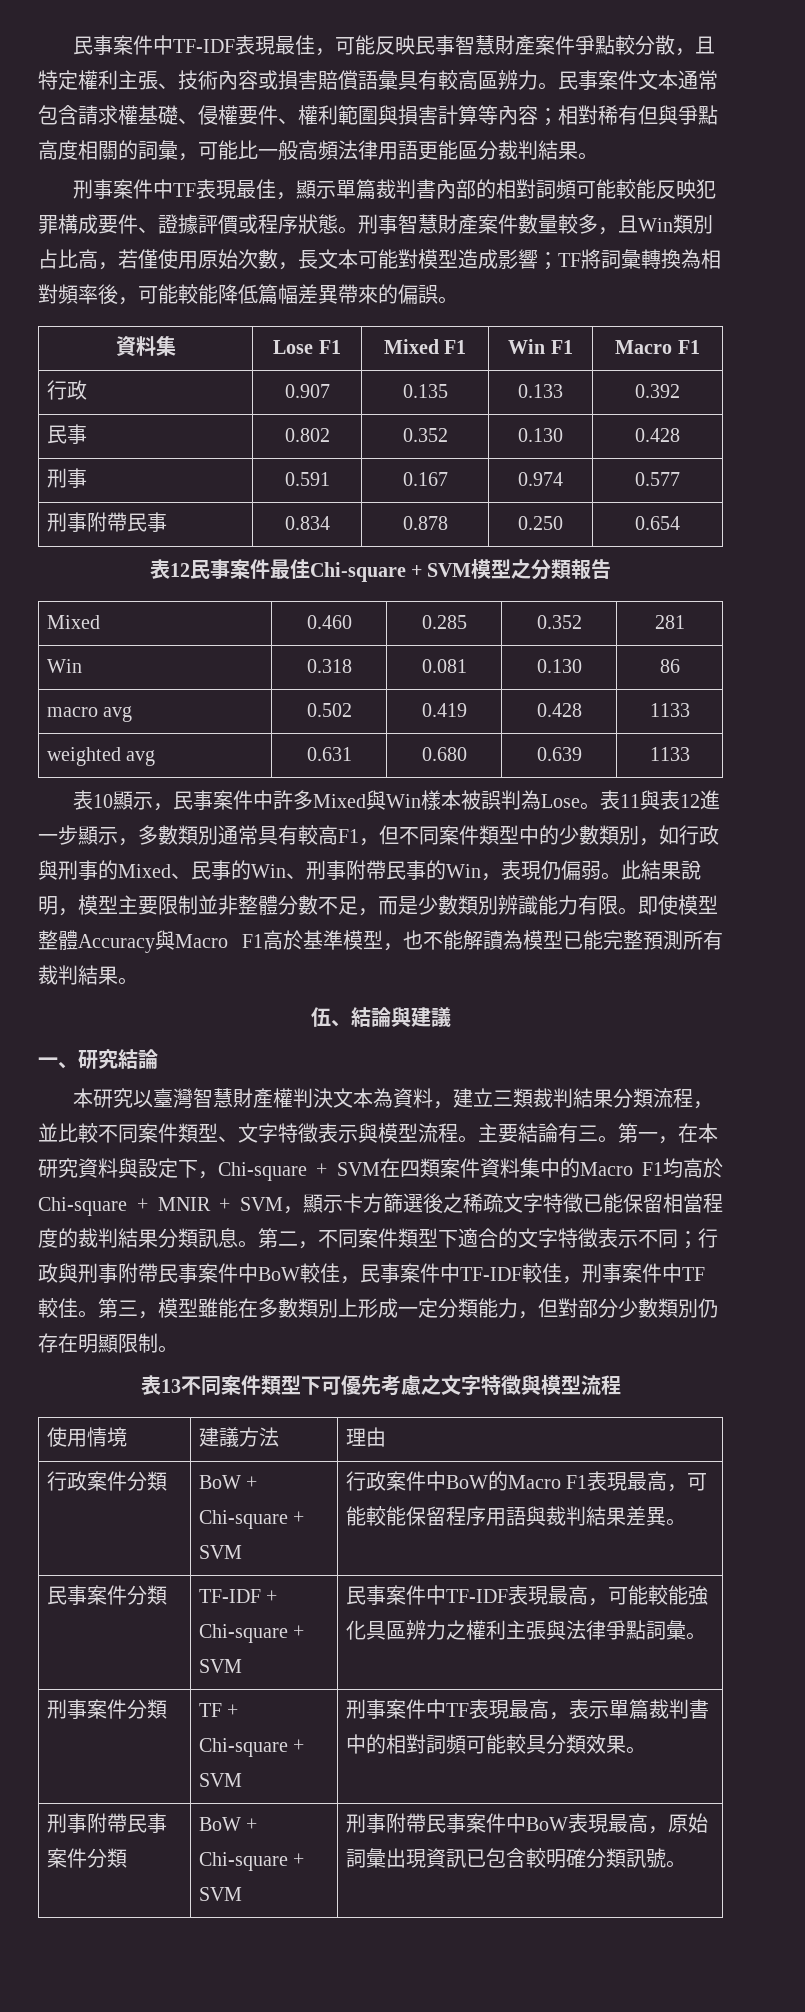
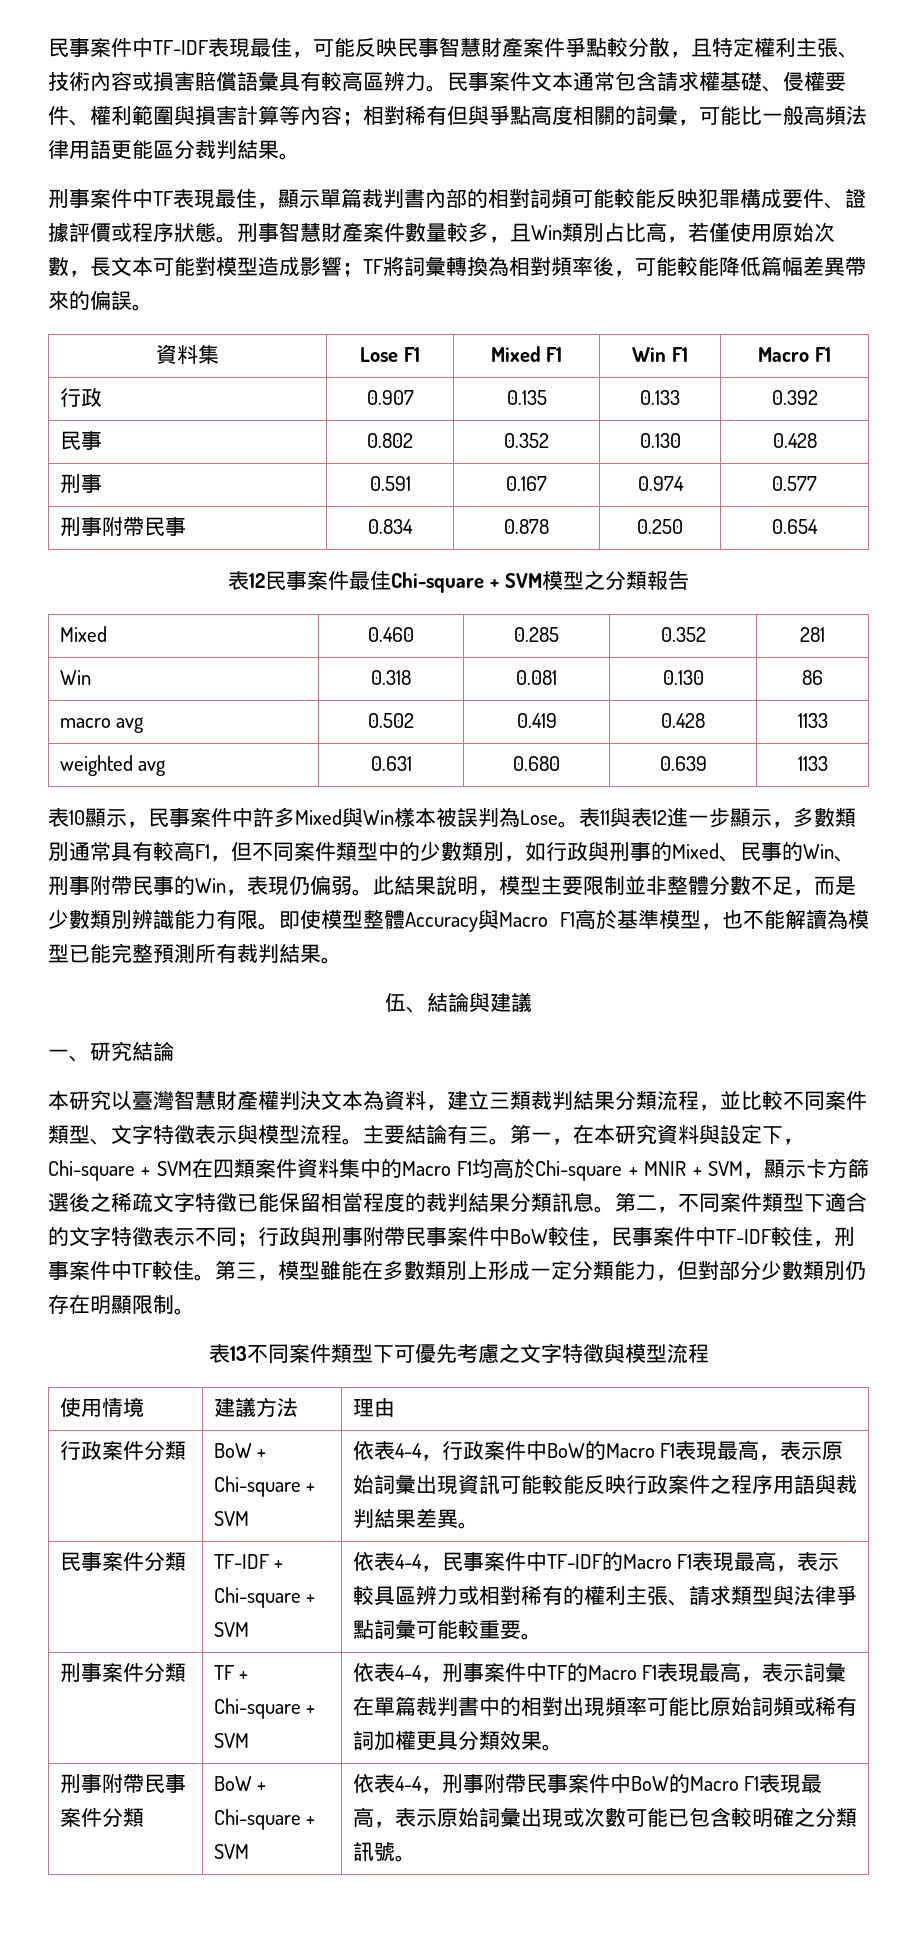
(242, 1552) none -> [352,1441,442,1461] 依表4-4，
[687,1473,708,1491] [345,1506,446,1526] 可能較能保留 -> [780,1441,844,1460] [352,1474,731,1494] 表示原始詞彙出現資訊可能較能反映行政案件之
[345,1585,708,1606] [345,1620,546,1640] 民事案件中TF-IDF表現最高，可能較能強化具區辨力之權利主張 -> [352,1551,840,1572] [352,1585,773,1606] 依表4-4，民事案件中TF-IDF的Macro F1表現最高，表示較具區辨力或相對稀有的權利主張、請求類型
(686, 1630) none -> [415,1619,521,1639] 可能較重要
[345,1699,609,1720] 刑事案件中TF表現最高，表示 -> [352,1662,847,1683] [352,1696,374,1716] 依表4-4，刑事案件中TF的Macro F1表現最高，表示詞彙在
[425,1734,526,1754] 詞頻可能較 -> [562,1696,857,1716] [352,1731,437,1751] 出現頻率可能比原始詞頻或稀有詞加權更
[345,1813,708,1834] [345,1848,466,1868] 刑事附帶民事案件中BoW表現最高，原始詞彙出現資訊 -> [352,1773,823,1794] [352,1807,668,1828] 依表4-4，刑事附帶民事案件中BoW的Macro F1表現最高，表示原始詞彙出現或次數可能
(586, 1858) none -> [793,1808,815,1827] 之

